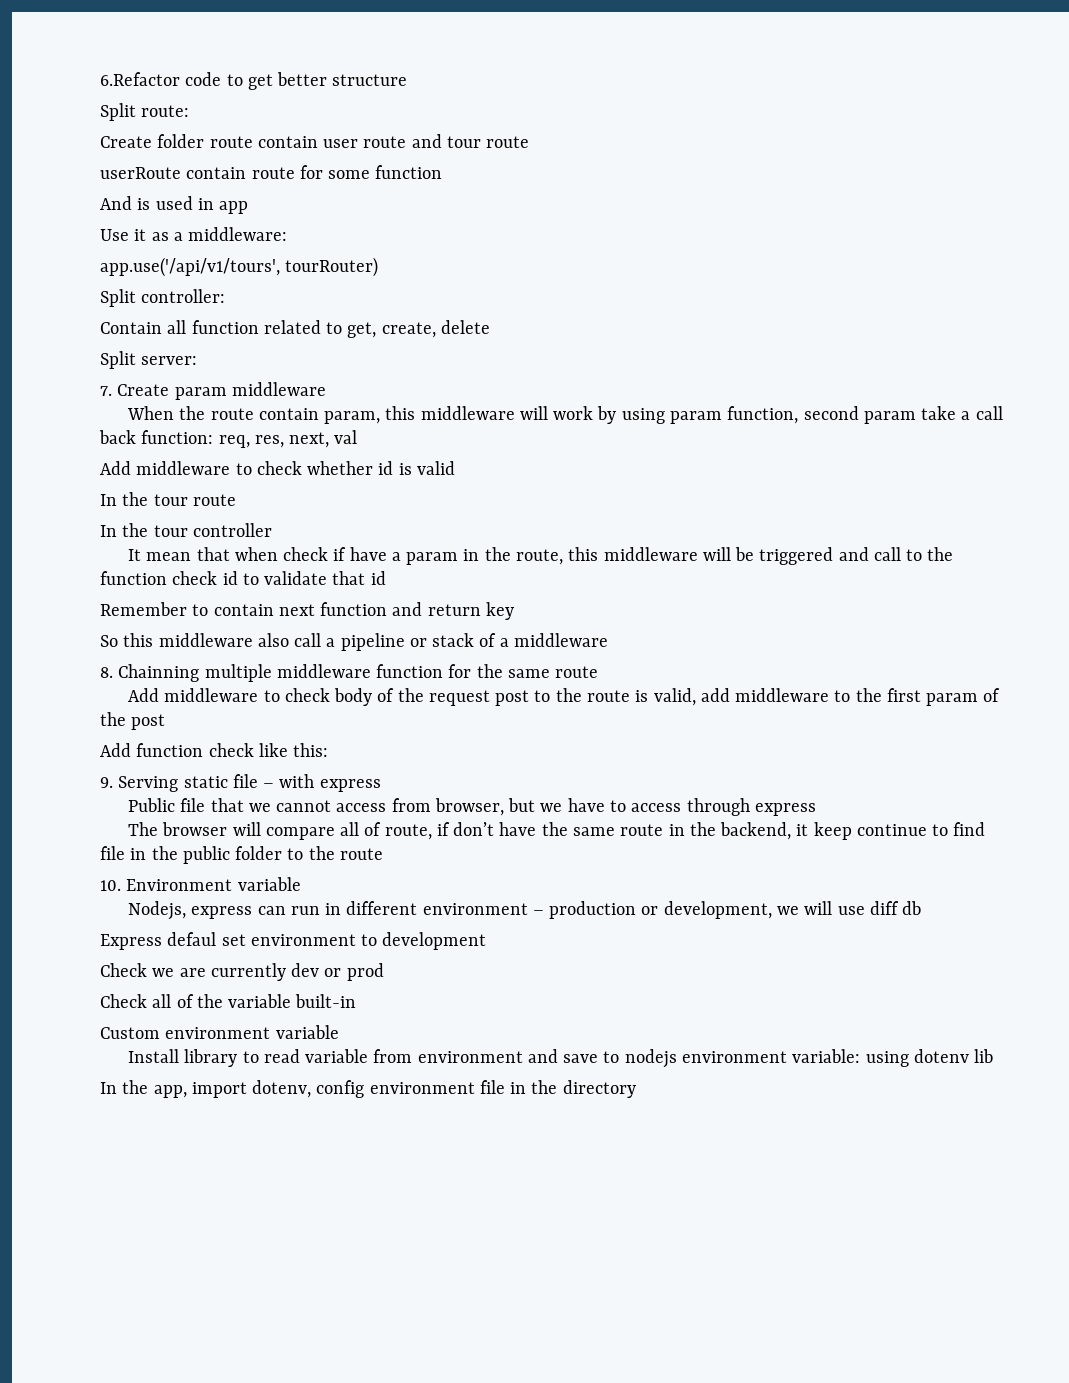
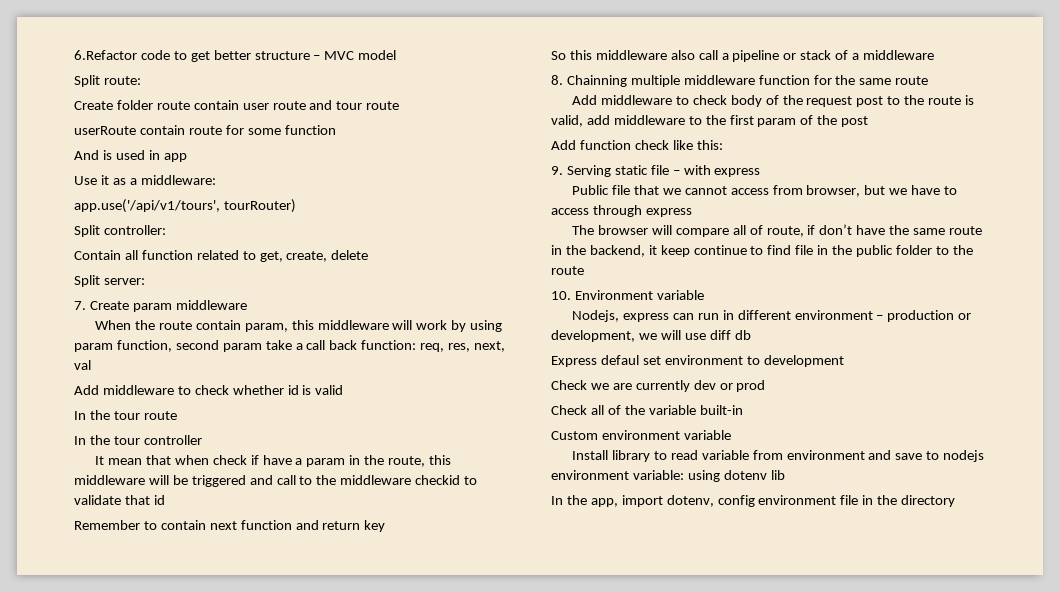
(408, 80) none -> [313,50,397,60] – MVC model
[100,571,238,585] function check id -> [340,475,461,485] middleware checkid

